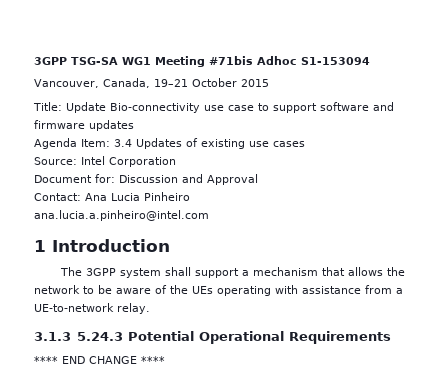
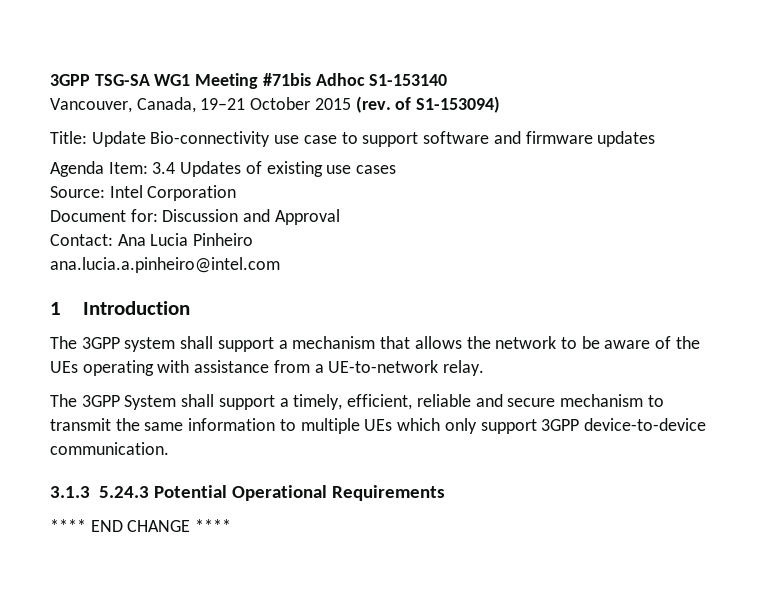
[301,57,370,65] S1-153094 -> [369,74,448,86] S1-153140
(269, 83) none -> [355,96,501,113] (rev. of S1-153094)
(150, 308) none -> [50,394,664,410] [50,418,706,434] [50,442,169,455] // The 3GPP System shall support a timely, efficient, reliable and secure mechanism to transmit the same information to multiple UEs which only support 3GPP device-to-device communication.

